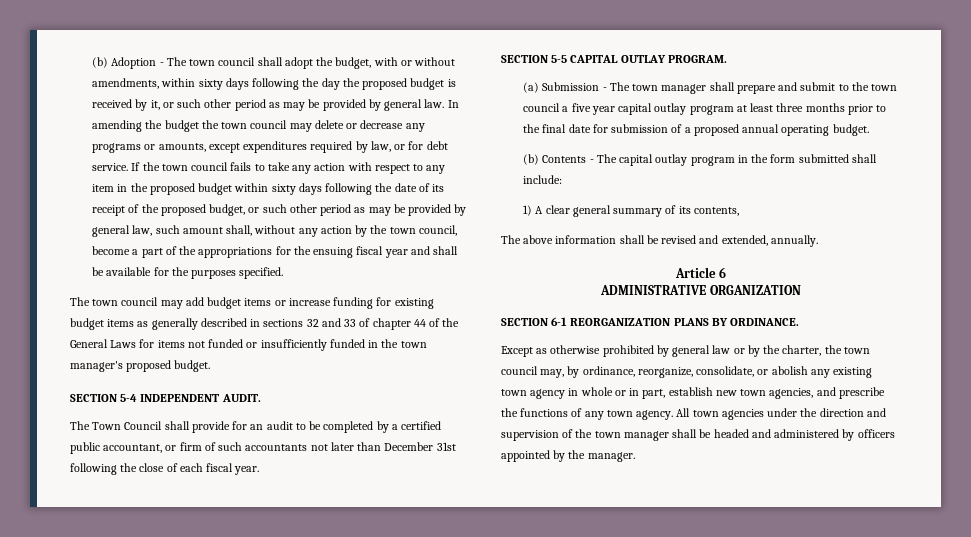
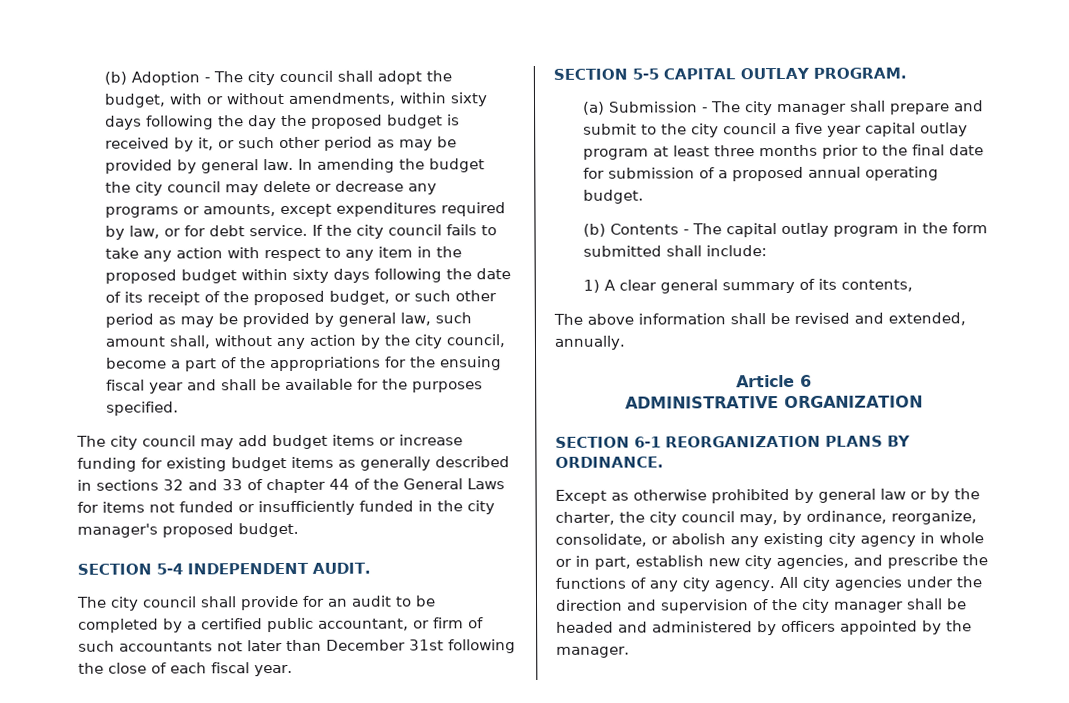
[189,59,216,66] town -> [246,71,275,86] city
[221,122,248,129] town -> [134,181,163,196] city
[161,164,188,171] town -> [355,224,384,239] city
[389,227,416,234] town -> [413,334,442,349] city
[92,299,119,306] town -> [110,435,138,450] city
[400,341,427,348] town -> [467,500,495,515] city
[92,421,163,430] Town Council -> [110,596,197,611] city council
[632,84,659,91] town -> [743,101,773,116] city
[871,84,898,91] town -> [690,123,719,138] city
[843,347,870,354] town -> [649,511,677,526] city
[501,389,527,396] town -> [828,532,856,547] city
[740,389,767,396] town -> [744,555,772,570] city
[606,410,633,417] town -> [682,577,710,592] city
[692,410,719,417] town -> [801,576,830,591] city
[594,431,621,438] town -> [801,598,830,613] city

